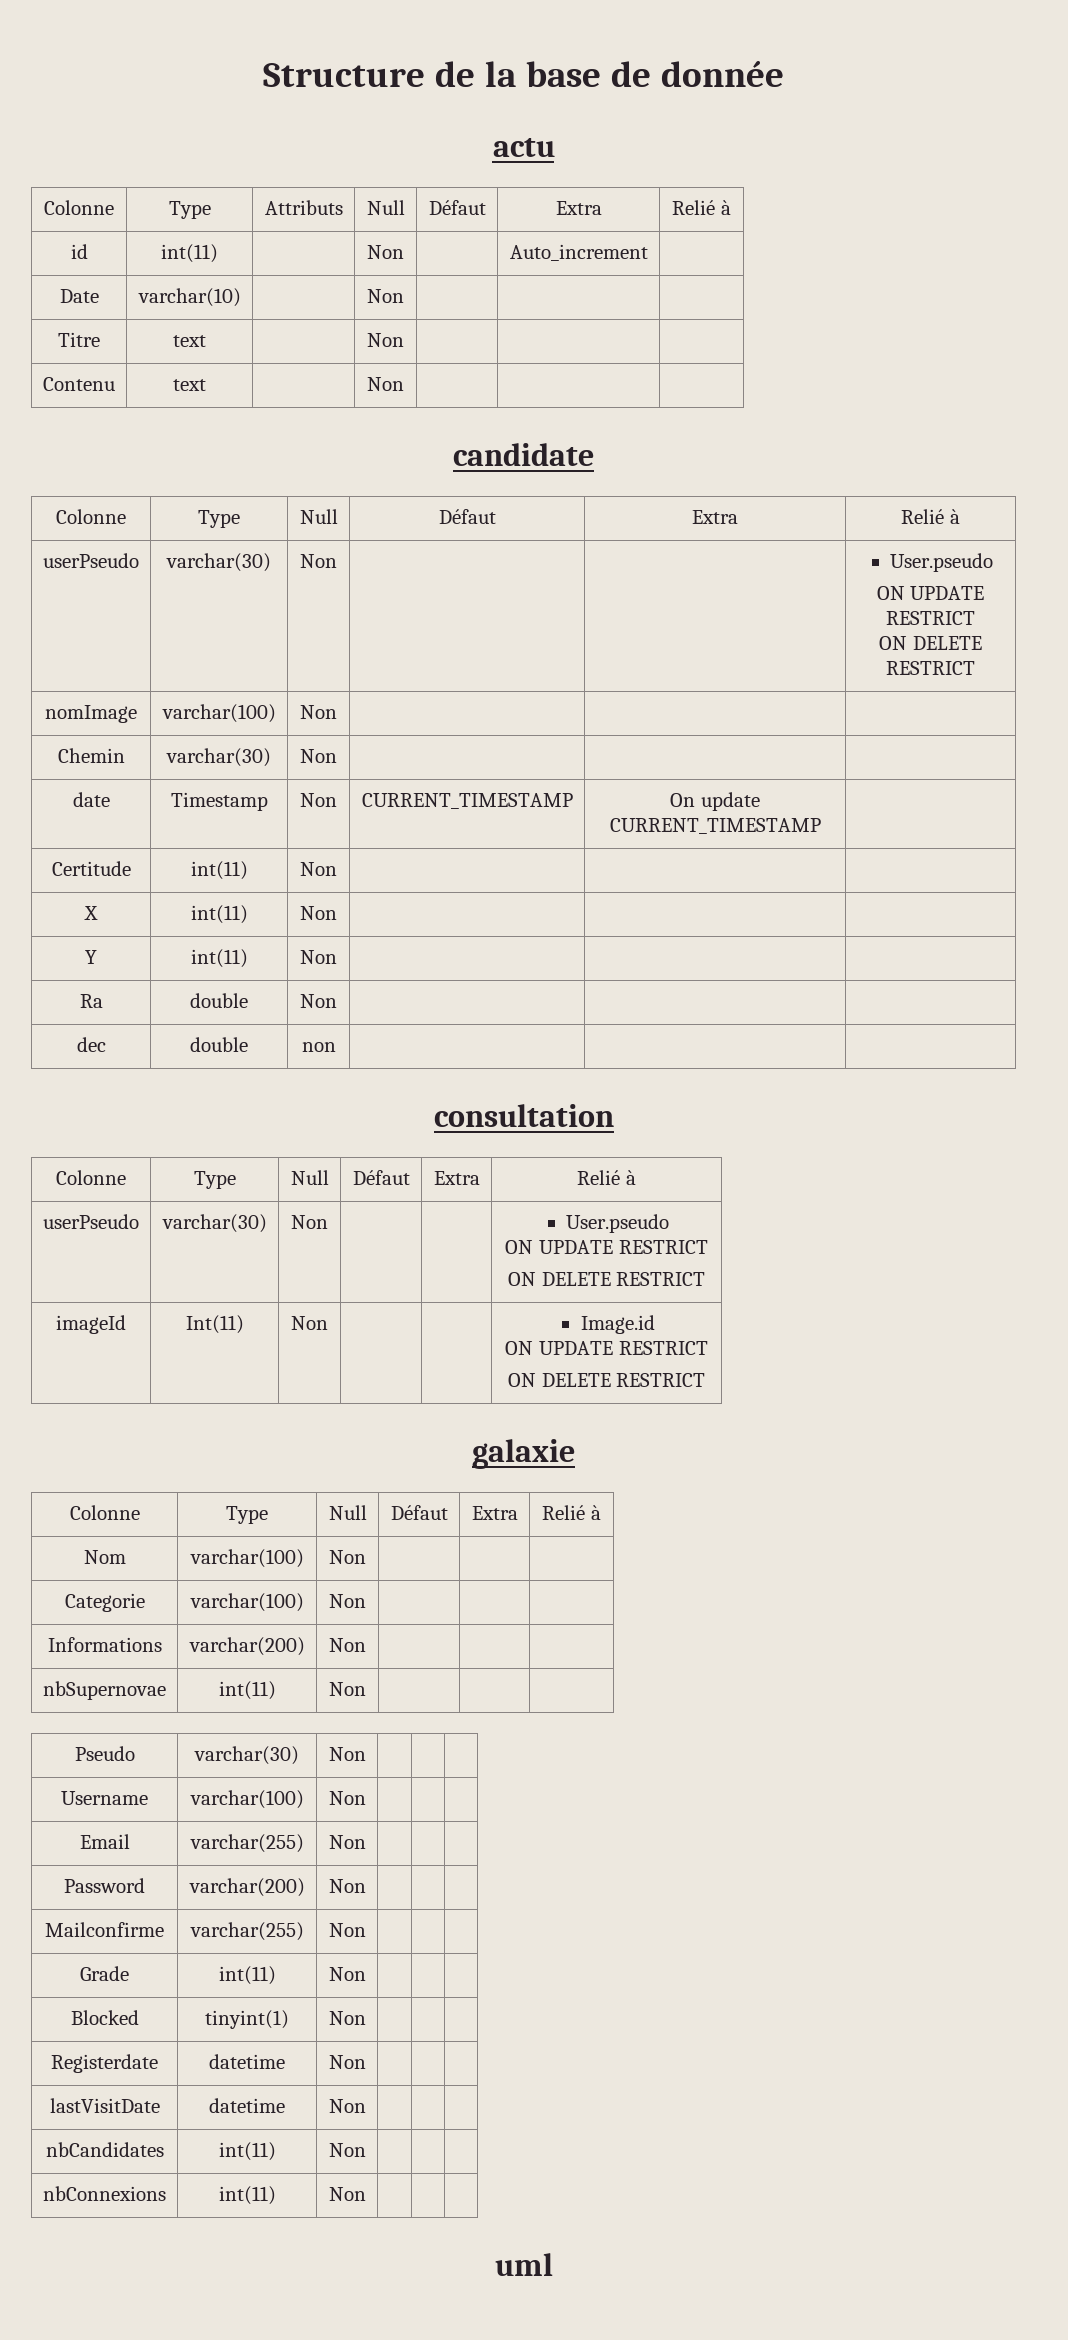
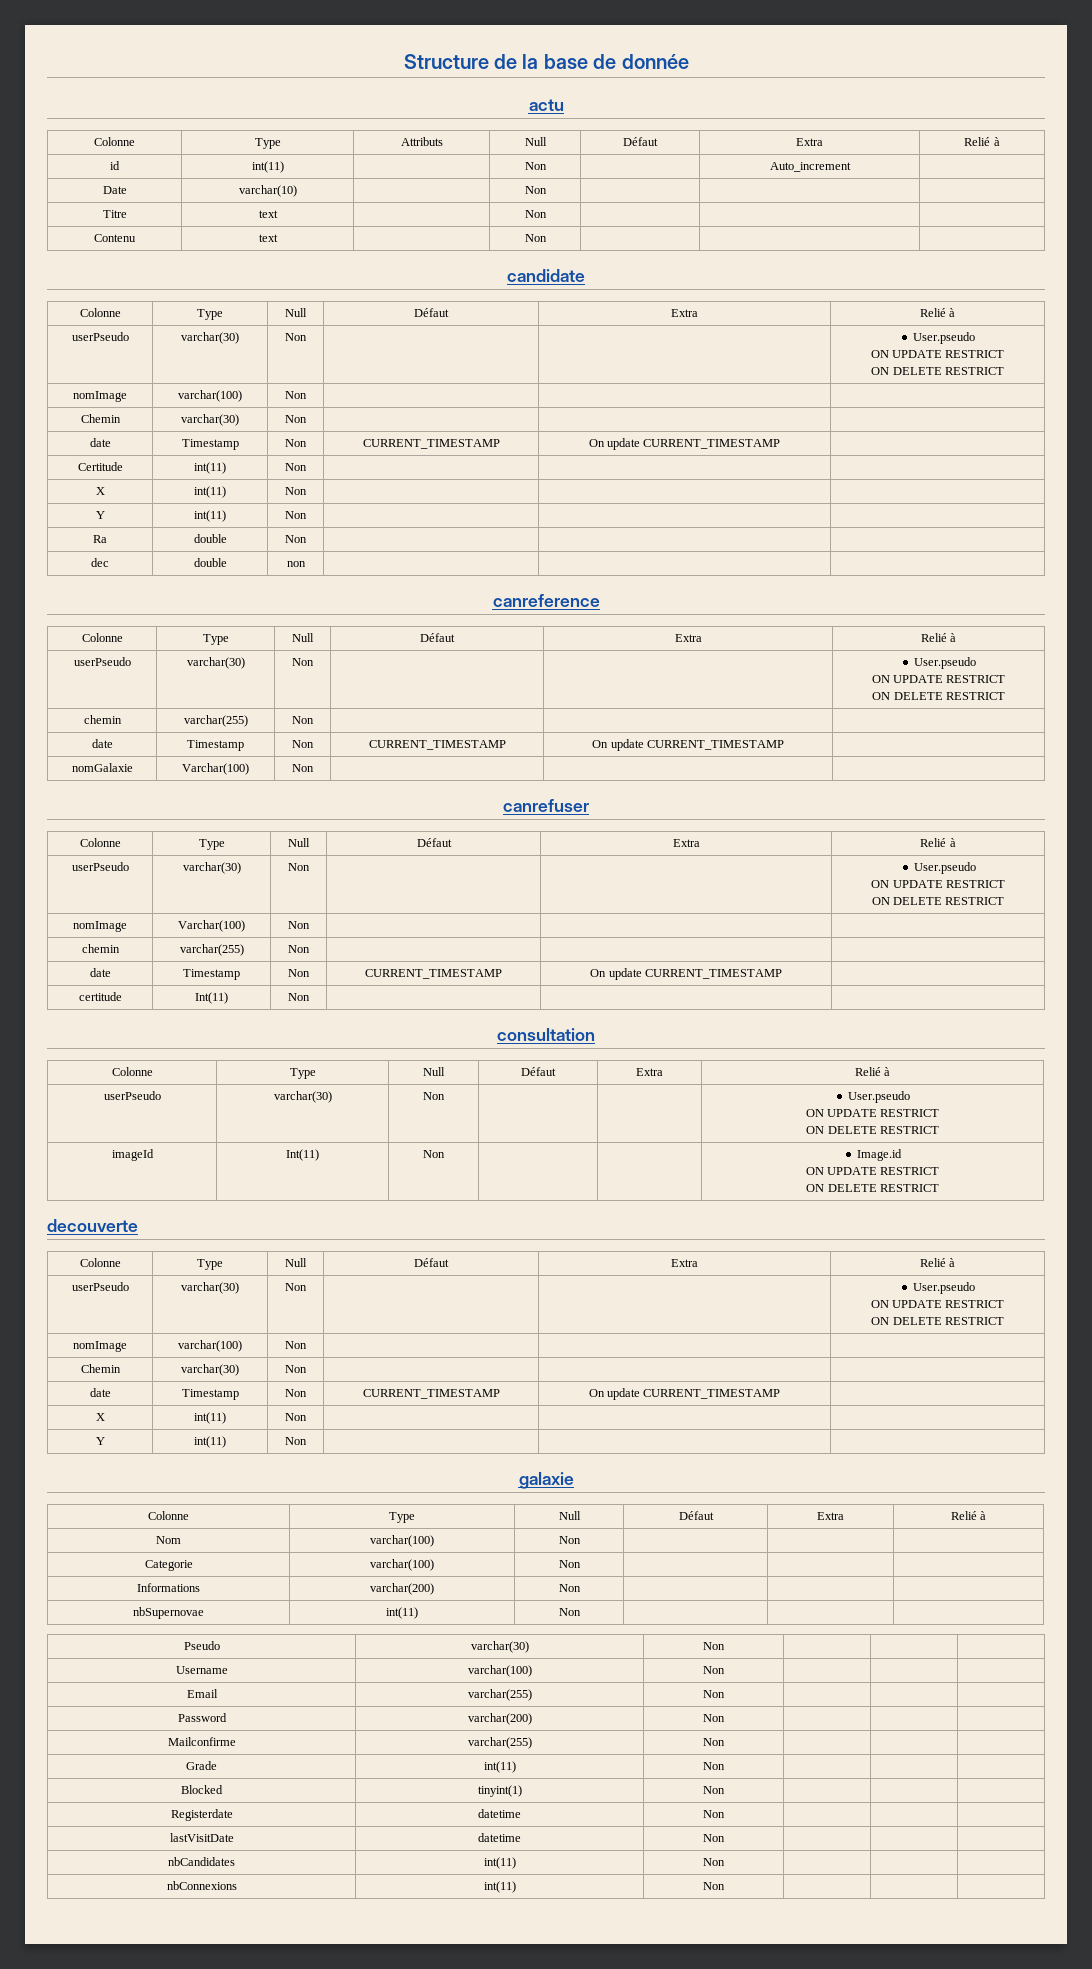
(336, 1047) none -> [492,594,600,607] [81,633,123,642] [202,634,229,645] [292,633,314,642] [420,633,455,642] [674,634,702,642] [920,633,957,642] [73,657,131,666] [186,657,245,669] [292,658,314,666] [914,657,977,669] [871,675,1006,683] [872,692,1005,700] [83,715,122,724] [183,715,248,727] [292,716,314,724] [91,739,113,748] [187,740,244,751] [292,740,314,748] [368,740,506,750] [592,739,784,751] [71,763,133,772] [182,763,249,775] [292,764,314,772] [503,799,589,812] [79,838,121,847] [198,839,225,850] [288,838,310,847] [416,838,452,847] [672,839,700,847] [920,838,956,847] [71,862,129,871] [182,862,241,874] [288,863,310,871] [913,862,976,874] [871,880,1005,888] [871,897,1005,905] [73,921,127,932] [178,920,245,932] [288,921,310,929] [81,944,120,953] [179,944,244,956] [288,945,310,953] [89,968,111,977] [183,969,240,980] [288,969,310,977] [365,969,502,979] [590,968,782,980] [78,992,122,1001] [195,992,228,1004] [288,993,310,1001] // canreference // Colonne | Type | Null | Défaut | Extra | Relié à // userPseudo | varchar(30) | Non | | | User.pseudo // ON UPDATE RESTRICT // ON DELETE RESTRICT // chemin | varchar(255) | Non | | | // date | Timestamp | Non | CURRENT_TIMESTAMP | On update CURRENT_TIMESTAMP | // nomGalaxie | Varchar(100) | Non | | | // canrefuser // Colonne | Type | Null | Défaut | Extra | Relié à // userPseudo | varchar(30) | Non | | | User.pseudo // ON UPDATE RESTRICT // ON DELETE RESTRICT // nomImage | Varchar(100) | Non | | | // chemin | varchar(255) | Non | | | // date | Timestamp | Non | CURRENT_TIMESTAMP | On update CURRENT_TIMESTAMP | // certitude | Int(11) | Non | | |
(706, 1380) none -> [47,1219,138,1232] [79,1258,121,1267] [197,1259,223,1270] [285,1258,307,1267] [414,1258,449,1267] [671,1259,698,1267] [919,1258,956,1267] [71,1282,129,1291] [181,1282,239,1294] [285,1283,307,1291] [913,1282,976,1294] [870,1300,1005,1308] [871,1317,1004,1325] [73,1341,127,1352] [178,1340,242,1352] [285,1341,307,1349] [80,1364,121,1373] [181,1364,239,1376] [285,1365,307,1373] [89,1388,111,1397] [181,1389,239,1400] [285,1389,307,1397] [362,1389,500,1399] [588,1388,781,1400] [95,1413,105,1421] [194,1412,226,1424] [285,1413,307,1421] [95,1437,105,1445] [194,1436,226,1448] [285,1437,307,1445] // decouverte // Colonne | Type | Null | Défaut | Extra | Relié à // userPseudo | varchar(30) | Non | | | User.pseudo // ON UPDATE RESTRICT // ON DELETE RESTRICT // nomImage | varchar(100) | Non | | | // Chemin | varchar(30) | Non | | | // date | Timestamp | Non | CURRENT_TIMESTAMP | On update CURRENT_TIMESTAMP | // X | int(11) | Non | | | // Y | int(11) | Non | | |
[494,2253,553,2276] // uml -> (725, 1886) none

